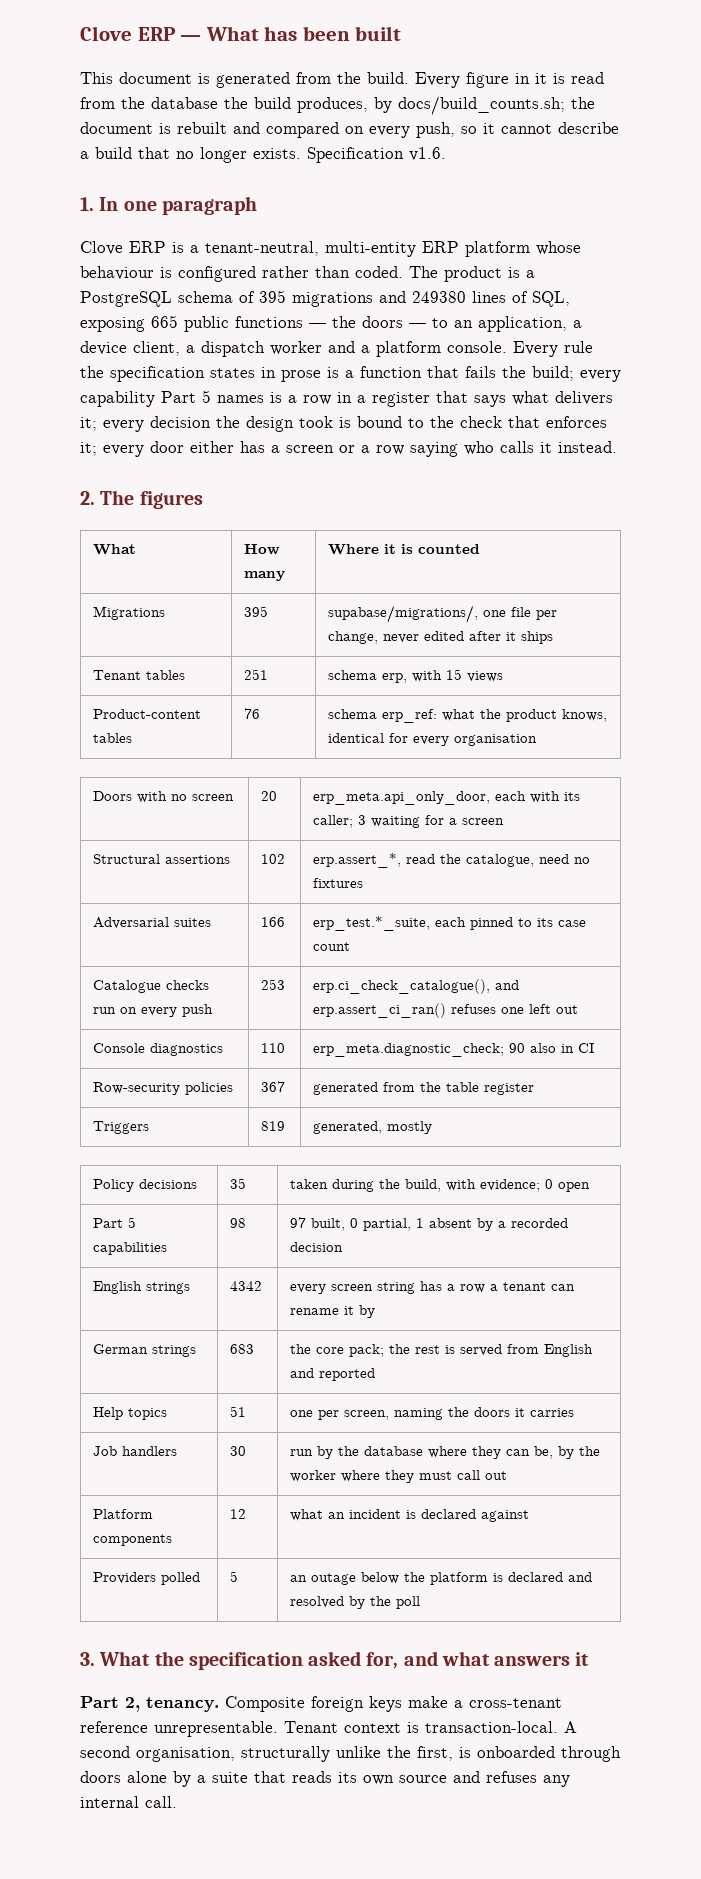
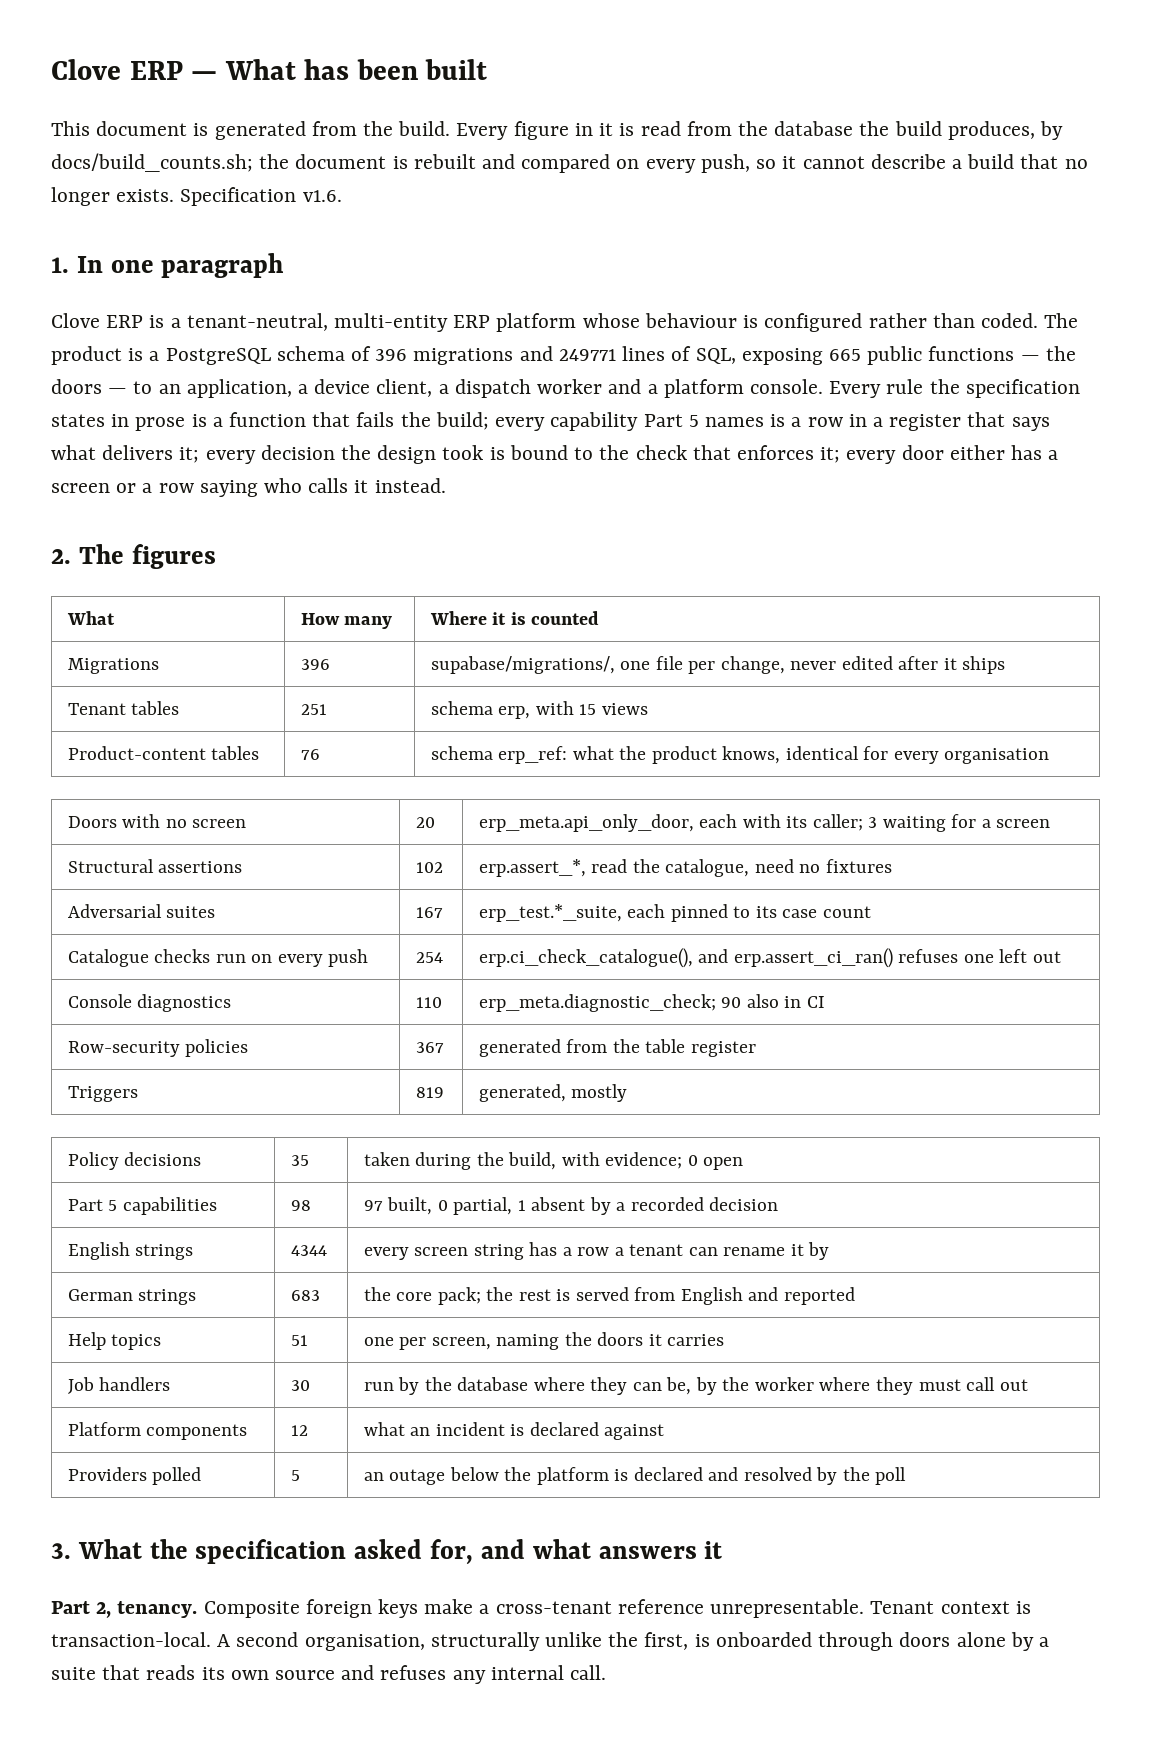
[259,290,286,303] 395 -> [375,349,408,361] 396
[412,291,466,303] 249380 -> [558,349,616,361] 249771
[244,606,269,617] 395 -> [300,659,330,670] 396
[261,917,286,927] 166 -> [415,907,443,918] 167
[261,979,286,990] 253 -> [415,952,443,963] 254
[230,1281,263,1291] 4342 -> [290,1245,327,1256] 4344

